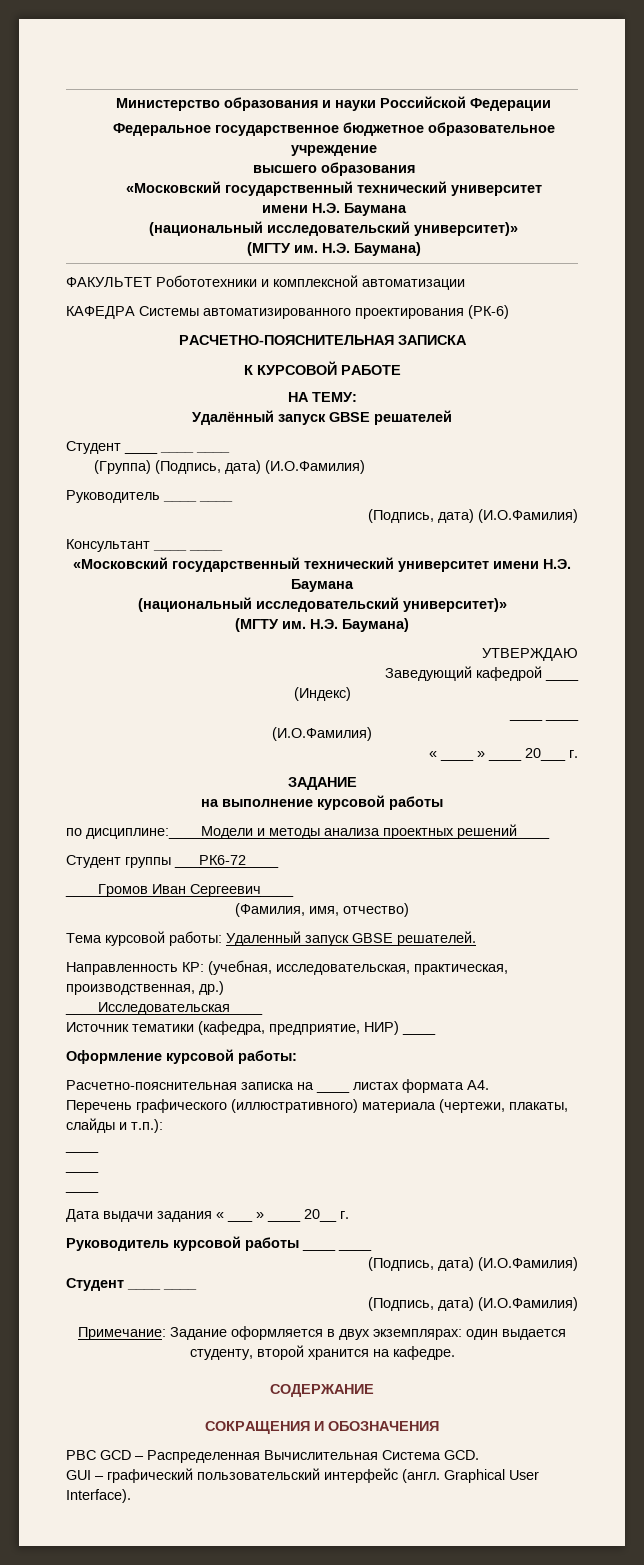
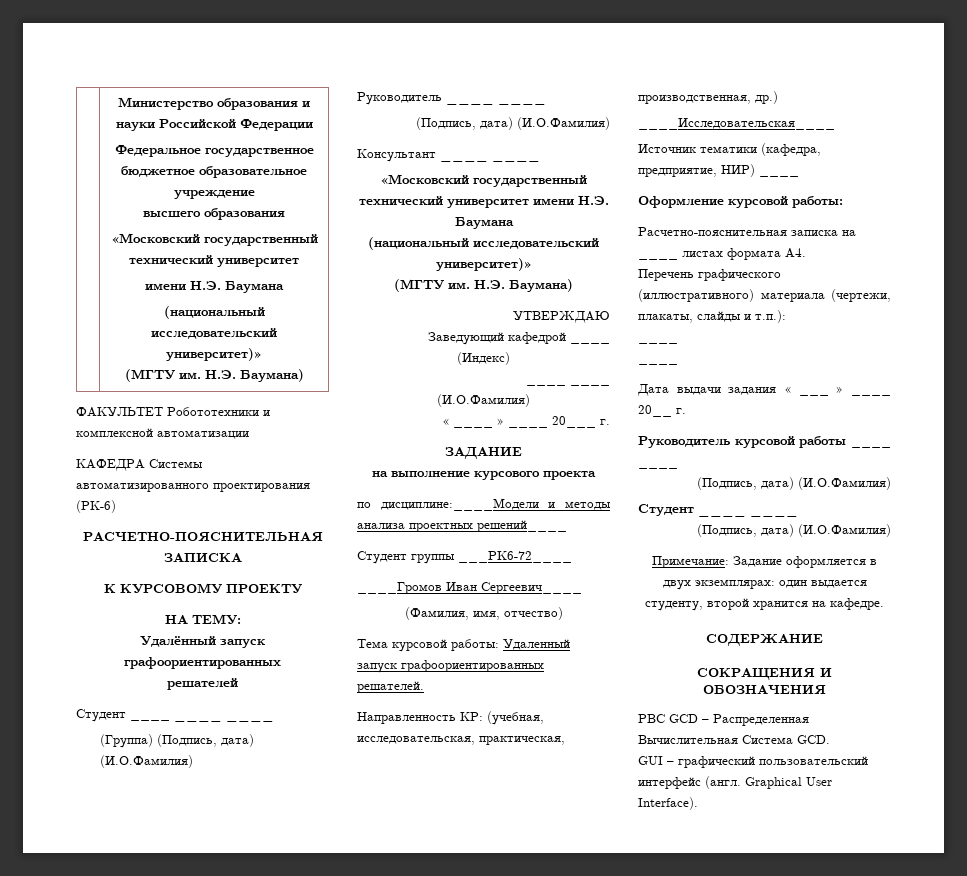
[256,361,401,375] КУРСОВОЙ РАБОТЕ -> [119,583,302,594] КУРСОВОМУ ПРОЕКТУ
[329,412,370,422] GBSE -> [124,657,281,669] графоориентированных //
[317,795,443,810] курсовой работы -> [474,471,596,480] курсового проекта
[352,933,393,943] GBSE -> [401,660,544,672] графоориентированных
[65,1190,99,1193] // ____ -> (678, 363) none

